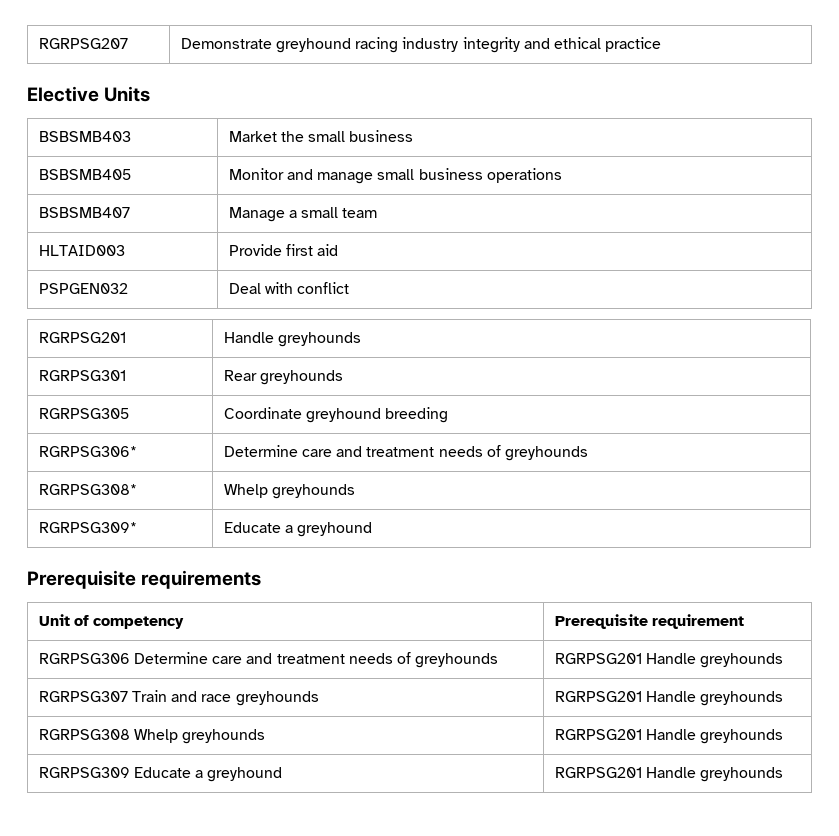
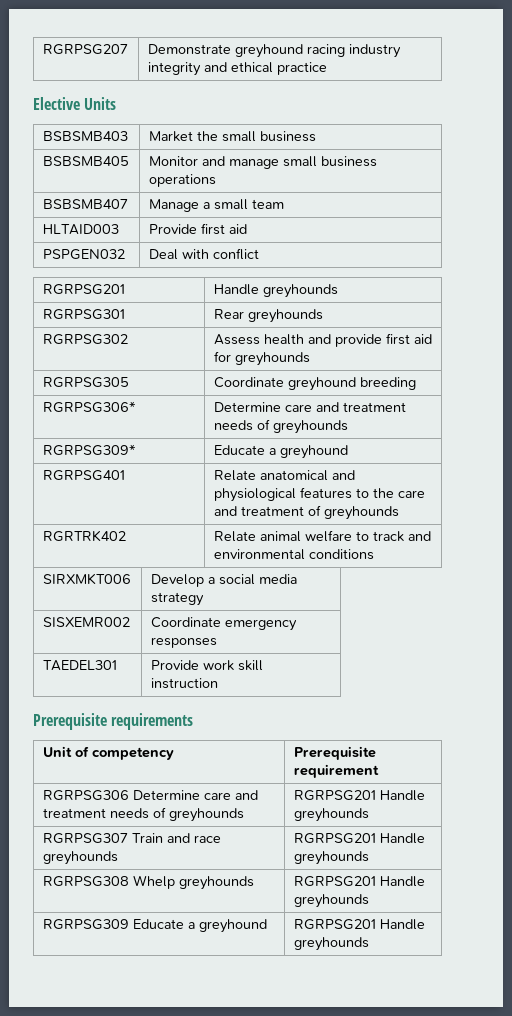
(344, 377) none -> [42,334,128,345] [213,333,432,347] [213,351,310,366] // RGRPSG302 | Assess health and provide first aid for greyhounds
[38,484,137,495] [223,484,356,499] // RGRPSG308* | Whelp greyhounds -> (348, 427) none
(373, 529) none -> [42,470,125,481] [213,470,355,481] [213,487,425,502] [213,505,399,520] [42,530,126,542] [213,530,431,542] [213,549,374,560] [42,573,131,585] [150,574,297,587] [150,592,204,606] [42,617,130,627] [150,617,297,631] [150,637,217,648] [42,660,117,671] [150,660,263,671] [150,678,218,689] // RGRPSG401 | Relate anatomical and physiological features to the care and treatment of greyhounds // RGRTRK402 | Relate animal welfare to track and environmental conditions // SIRXMKT006 | Develop a social media strategy // SISXEMR002 | Coordinate emergency responses // TAEDEL301 | Provide work skill instruction

